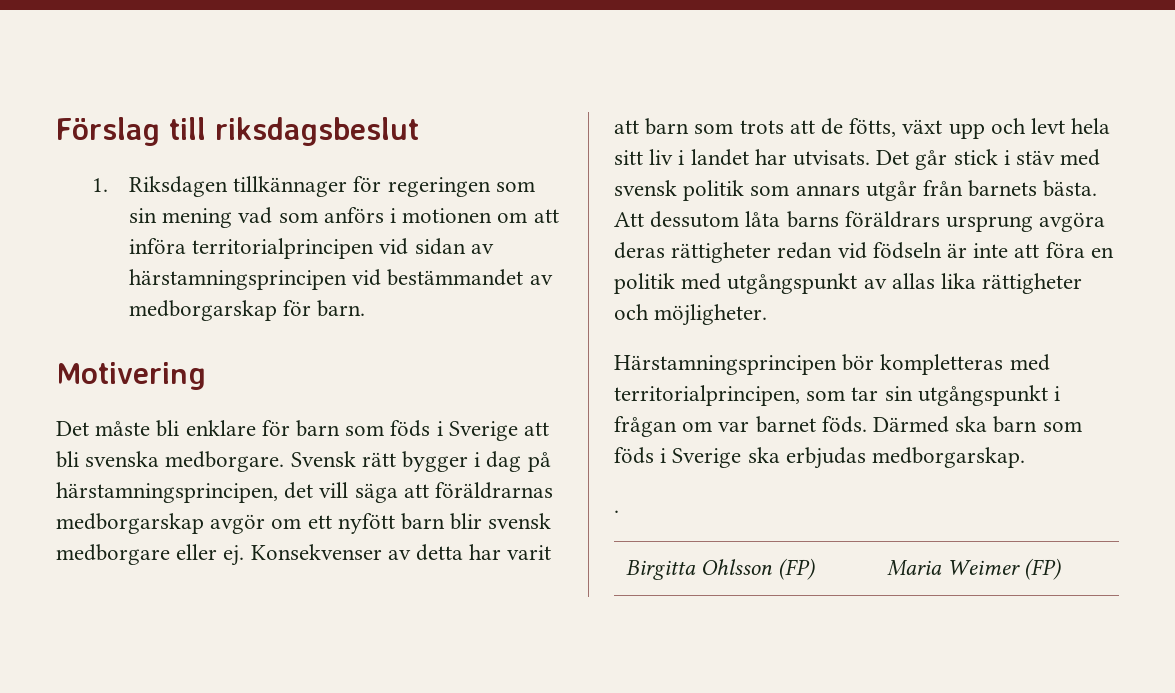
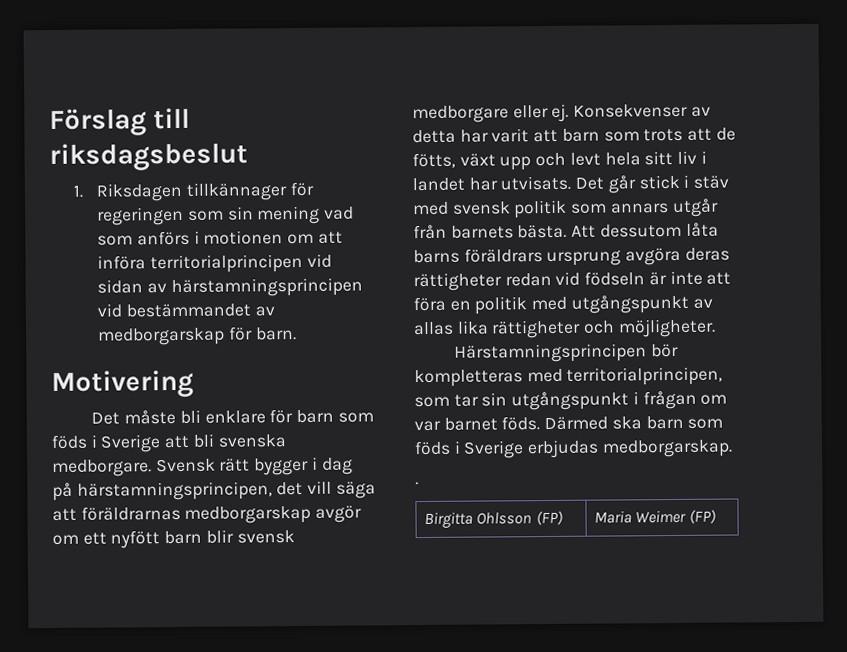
[747,447,780,463] ska -> (525, 449) none

